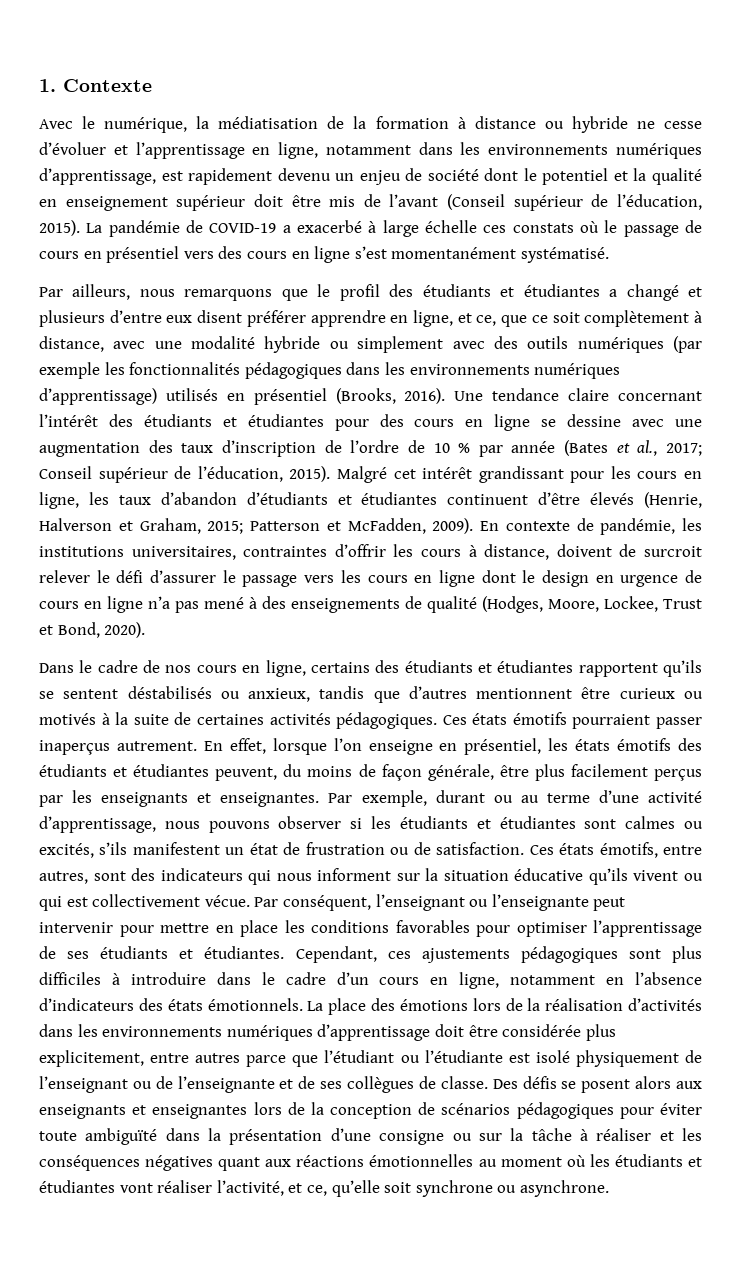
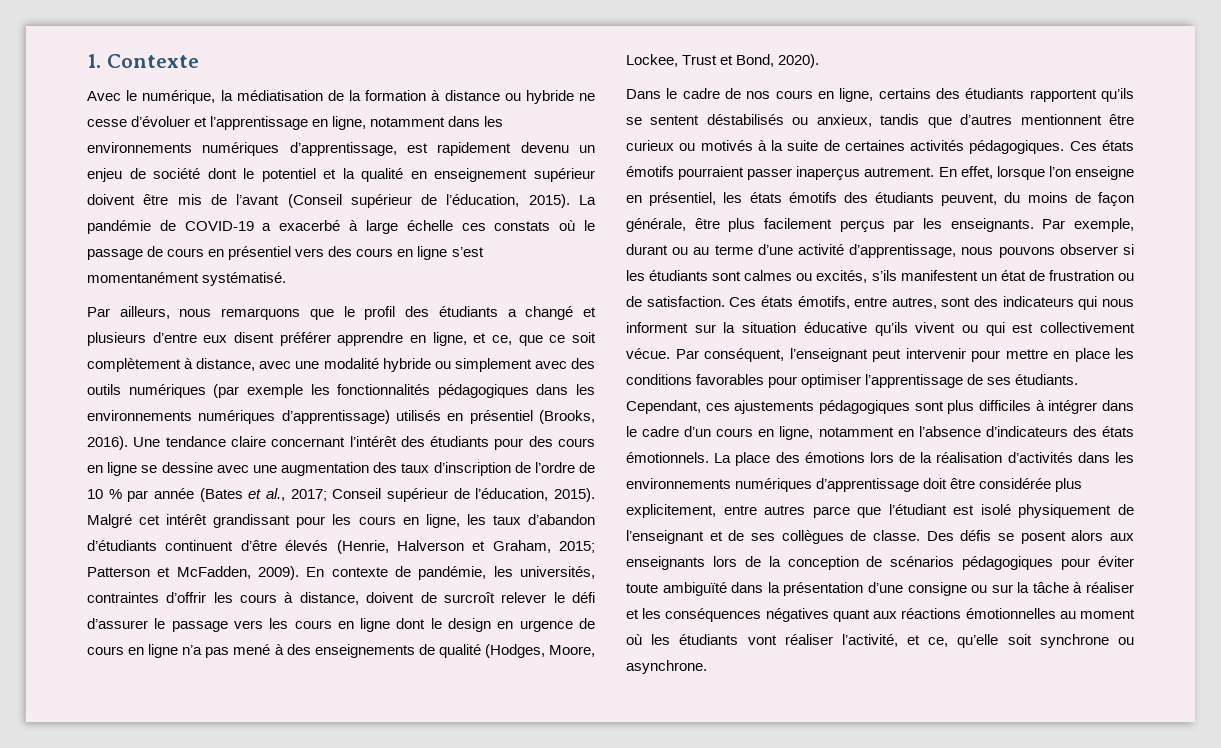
[253,194,283,207] doit -> [87,194,135,205] doivent
[500,284,600,297] et étudiantes -> (498, 311) none
[222,414,324,427] et étudiantes -> (490, 441) none
[337,492,438,505] et étudiantes -> (157, 545) none
[39,546,236,560] institutions universitaires, -> [520,566,595,579] universités,
[644,546,703,557] surcroit -> [443,592,495,603] surcroît
[477,660,574,673] et étudiantes -> (1025, 93) none
[113,764,210,777] et étudiantes -> (935, 197) none
[101,792,320,807] enseignants et enseignantes. -> [950,218,1034,232] enseignants.
[476,816,576,829] et étudiantes -> (709, 275) none
[469,894,589,911] ou l’enseignante -> (868, 355) none
[100,946,285,959] étudiants et étudiantes. -> [1015,374,1079,385] étudiants.
[130,972,206,985] introduire -> [1048,400,1098,414] intégrer
[400,1050,503,1063] ou l’étudiante -> (947, 509) none
[132,1076,275,1093] ou de l’enseignante -> (704, 537) none
[132,1104,248,1119] et enseignantes -> (705, 563) none
[688,1157,702,1167] [39,1180,115,1193] et étudiantes -> (739, 639) none

